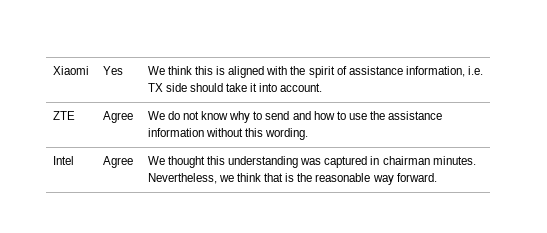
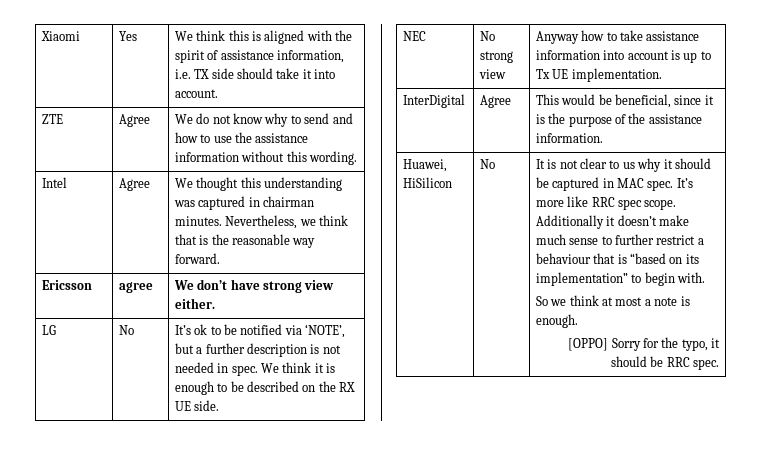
(437, 177) none -> [41,280,92,290] [118,282,153,293] [173,279,335,293] [174,298,215,309] [41,325,56,335] [118,325,134,335] [174,324,346,338] [174,343,341,357] [174,362,336,376] [174,381,356,395] [174,400,220,411] [402,31,426,41] [479,31,495,41] [479,51,513,63] [478,69,506,79] [535,30,700,44] [535,50,711,63] [535,68,662,82] [402,94,465,108] [479,95,511,108] [535,94,714,108] [535,113,702,127] [535,133,603,143] [402,159,447,172] [402,177,452,188] [479,159,495,169] [535,158,711,172] [535,177,693,191] [535,196,677,210] [535,215,690,229] [535,234,704,245] [535,253,699,264] [535,272,706,286] [535,295,690,306] [535,314,578,328] [568,337,721,351] [610,356,720,370] // Ericsson | agree | We don’t have strong view either. // LG | No | It’s ok to be notified via ‘NOTE’, but a further description is not needed in spec. We think it is enough to be described on the RX UE side. // NEC | No strong view | Anyway how to take assistance information into account is up to Tx UE implementation. // InterDigital | Agree | This would be beneficial, since it is the purpose of the assistance information. // Huawei, HiSilicon | No | It is not clear to us why it should be captured in MAC spec. It’s more like RRC spec scope. Additionally it doesn’t make much sense to further restrict a behaviour that is “based on its implementation” to begin with. // So we think at most a note is enough. // [OPPO] Sorry for the typo, it should be RRC spec.

